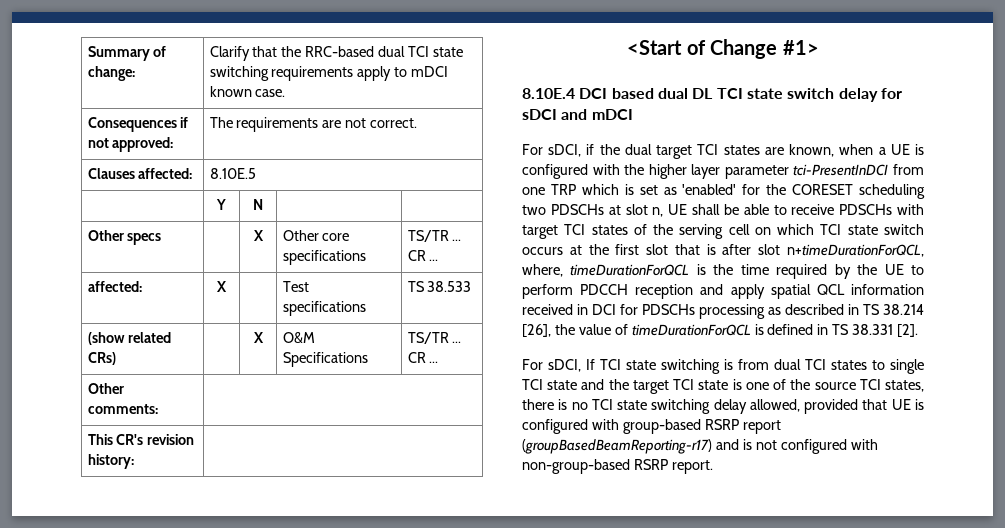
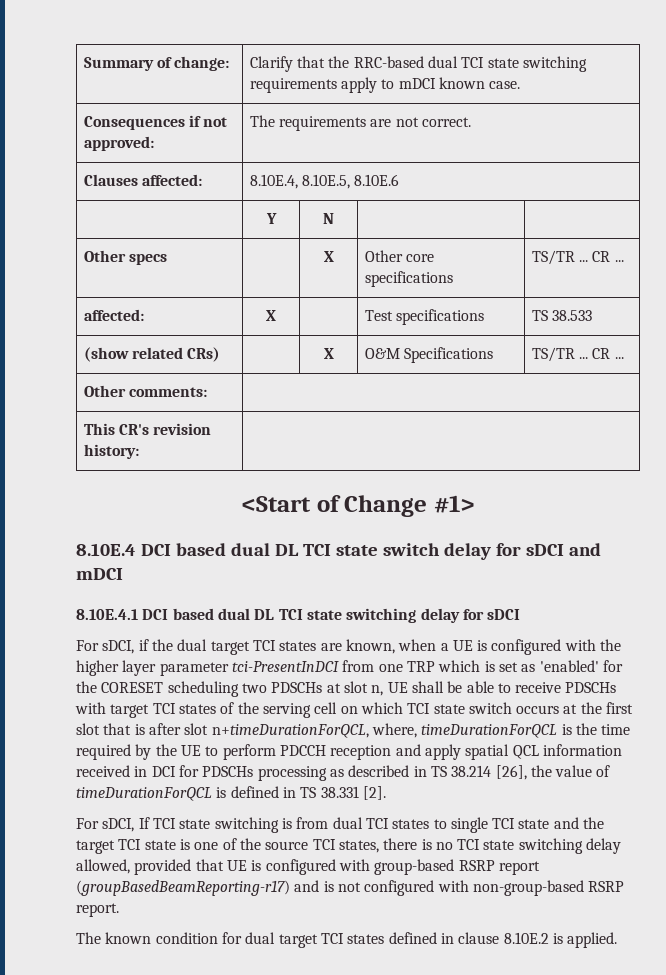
[209,168,256,179] 8.10E.5 -> [249,174,400,189] 8.10E.4, 8.10E.5, 8.10E.6
(633, 114) none -> [76,608,521,623] // 8.10E.4.1 DCI based dual DL TCI state switching delay for sDCI
(713, 467) none -> [76,932,618,948] // The known condition for dual target TCI states defined in clause 8.10E.2 is applied.

